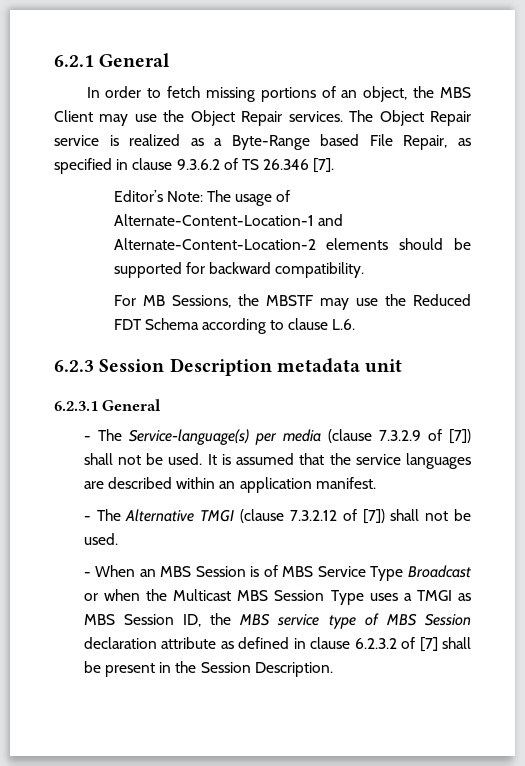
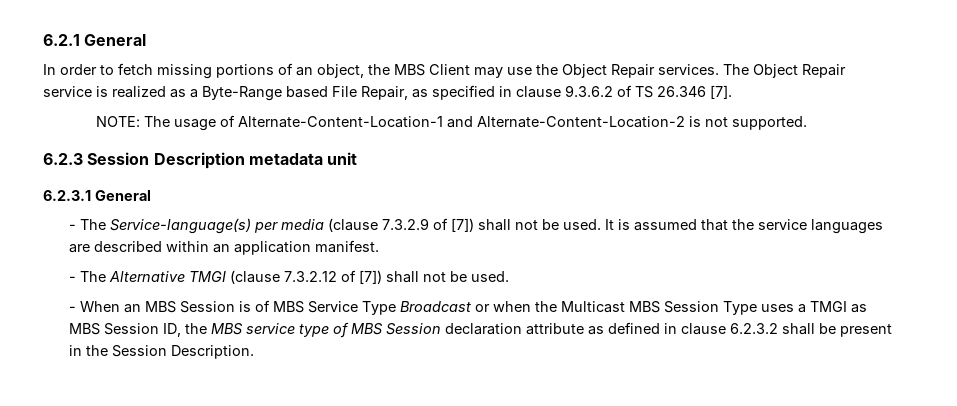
[113,190,203,202] Editor’s Note: -> [95,116,140,127] NOTE:
[326,238,472,250] [113,262,365,278] [113,294,472,310] [113,318,356,334] elements should be supported for backward compatibility. // For MB Sessions, the MBSTF may use the Reduced FDT Schema according to clause L.6. -> [688,116,807,130] is not supported.
[401,637,438,652] of [7] -> (779, 328) none

